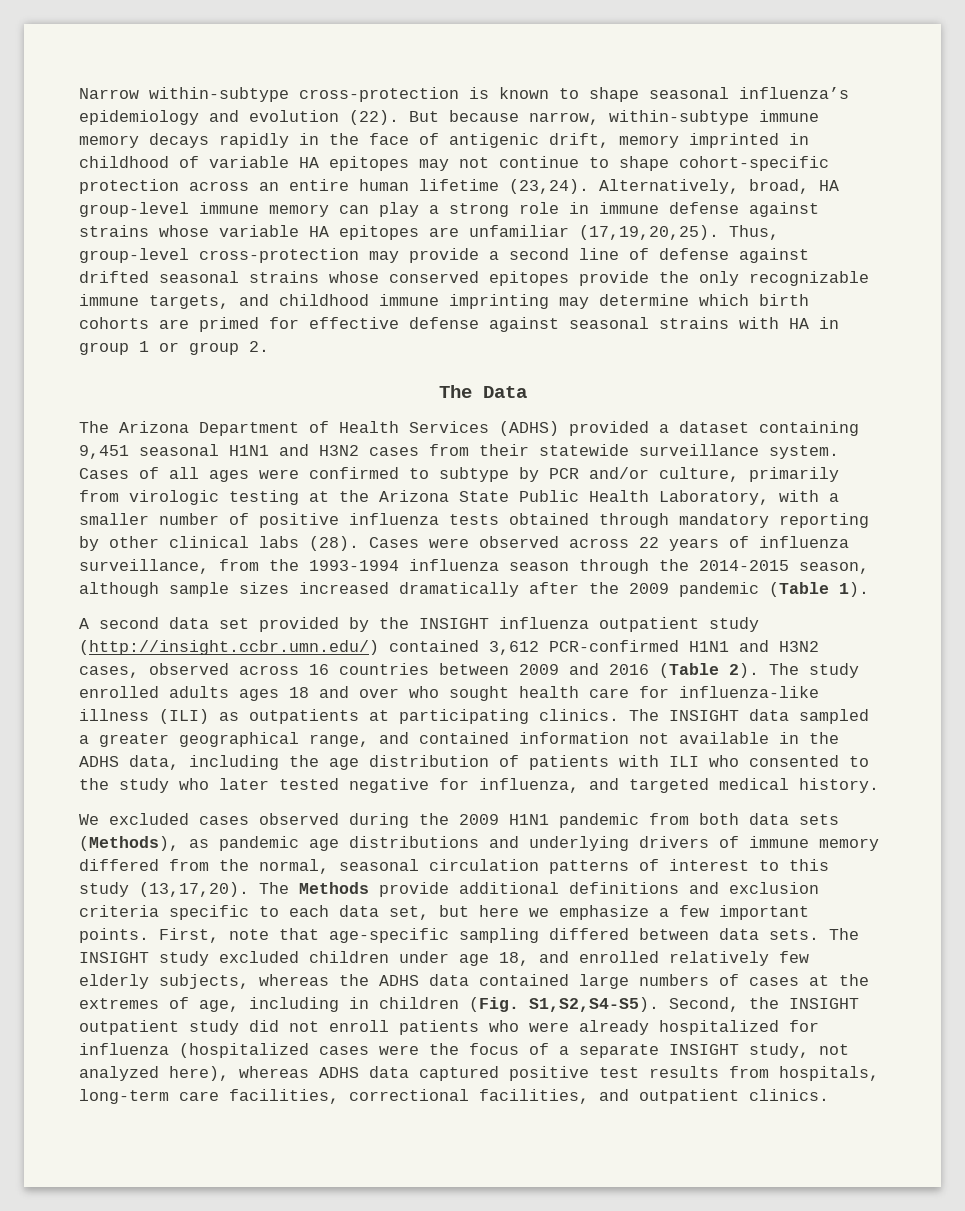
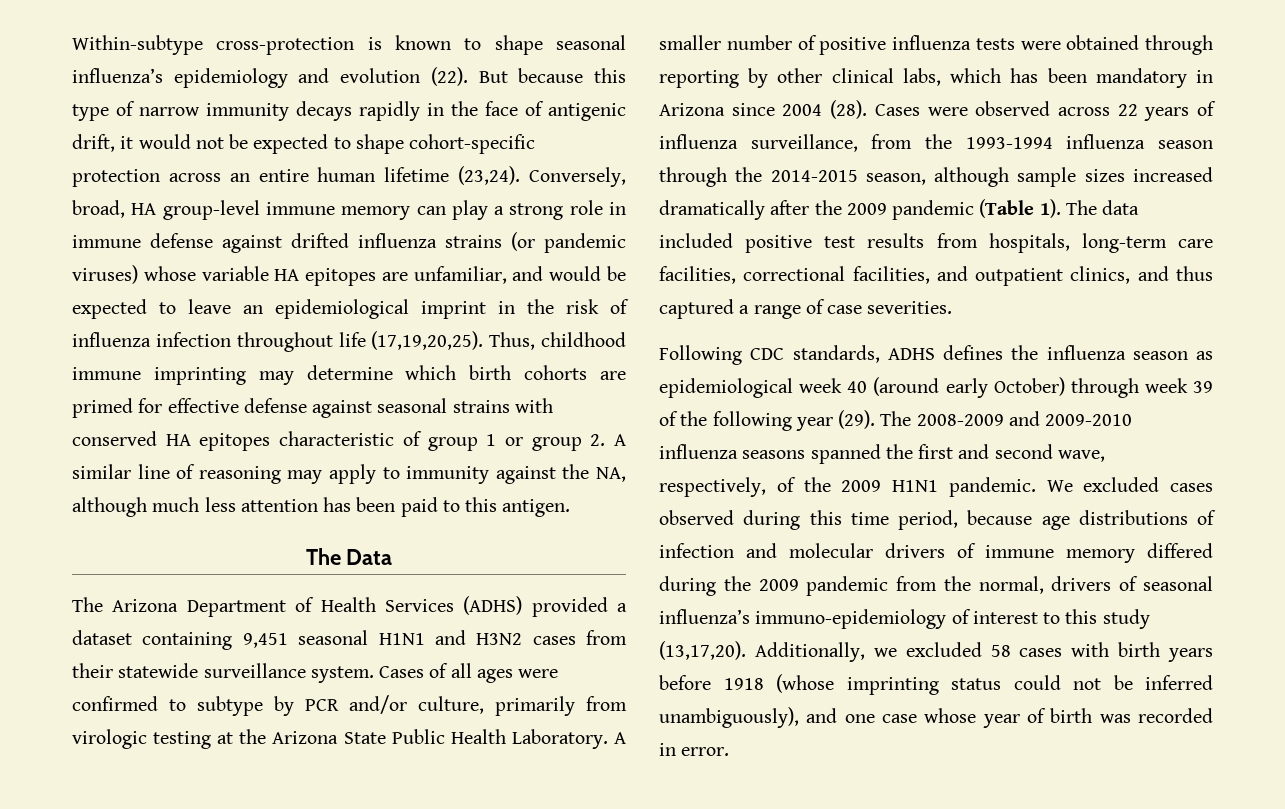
[79,87,289,102] Narrow within-subtype -> [72,35,203,55] Within-subtype
[529,110,819,125] [79,135,139,148] narrow, within-subtype immune memory -> [594,68,626,83] [72,101,289,121] this type of narrow immunity
[619,133,809,148] [79,156,579,171] memory imprinted in childhood of variable HA epitopes may not continue -> [120,134,329,154] it would not be expected
[599,179,739,194] Alternatively, -> [529,167,626,187] Conversely,
[79,225,149,237] strains -> [291,232,626,253] [72,265,138,284] drifted influenza strains (or pandemic viruses)
[469,225,779,240] [79,248,809,263] [79,271,869,286] [79,294,269,309] unfamiliar (17,19,20,25). Thus, group-level cross-protection may provide a second line of defense against drifted seasonal strains whose conserved epitopes provide the only recognizable immune targets, and -> [413,266,626,284] [72,299,629,319] [72,331,536,352] unfamiliar, and would be expected to leave an epidemiological imprint in the risk of influenza infection throughout life (17,19,20,25). Thus,
[789,317,839,329] HA in -> [72,431,422,451] conserved HA epitopes characteristic of
(269, 346) none -> [614,434,626,446] [72,464,627,484] [72,497,571,517] A similar line of reasoning may apply to immunity against the NA, although much less attention has been paid to this antigen.
[659,490,839,505] Laboratory, with a -> [511,729,626,749] Laboratory. A
(499, 519) none -> [1020,41,1061,50] were
[679,513,769,528] mandatory -> (1213, 45) none
[259,536,299,548] labs -> [902,68,1213,88] [659,103,823,116] labs, which has been mandatory in Arizona since 2004
[79,617,759,632] [79,640,819,655] [79,663,859,678] [79,686,819,701] [79,709,869,724] [79,732,839,747] [79,755,869,770] [79,778,879,793] [79,813,839,828] [79,836,879,851] [79,859,829,874] [79,882,819,897] [79,905,809,920] [79,928,859,943] [79,951,809,966] [79,974,869,989] [79,997,859,1012] [79,1020,819,1035] [79,1043,849,1058] [79,1066,499,1081] // A second data set provided by the INSIGHT influenza outpatient study (http://insight.ccbr.umn.edu/) contained 3,612 PCR-confirmed H1N1 and H3N2 cases, observed across 16 countries between 2009 and 2016 (Table 2). The study enrolled adults ages 18 and over who sought health care for influenza-like illness (ILI) as outpatients at participating clinics. The INSIGHT data sampled a greater geographical range, and contained information not available in the ADHS data, including the age distribution of patients with ILI who consented to the study who later tested negative for influenza, and targeted medical history. // We excluded cases observed during the 2009 H1N1 pandemic from both data sets (Methods), as pandemic age distributions and underlying drivers of immune memory differed from the normal, seasonal circulation patterns of interest to this study (13,17,20). The Methods provide additional definitions and exclusion criteria specific to each data set, but here we emphasize a few important points. First, note that age-specific sampling differed between data sets. The INSIGHT study excluded children under age 18, and enrolled relatively few elderly subjects, whereas the ADHS data contained large numbers of cases at the extremes of age, including in children (Fig. S1,S2,S4-S5). Second, the INSIGHT outpatient study did not enroll patients who were already hospitalized for influenza (hospitalized cases were the focus of a separate INSIGHT study, not analyzed here), whereas ADHS data captured -> [1065,200,1140,215] [659,233,733,248] The data included
[749,1089,829,1101] clinics. -> [1070,266,1213,284] [659,299,953,319] [659,345,1213,365] [659,377,1213,398] [659,410,1133,431] [659,444,1105,464] [659,477,1213,497] [659,510,1216,530] [659,543,1213,563] [659,576,1213,596] [659,609,1150,629] [659,641,1213,662] [659,674,1213,695] [659,707,1213,728] [659,743,730,756] clinics, and thus captured a range of case severities. // Following CDC standards, ADHS defines the influenza season as epidemiological week 40 (around early October) through week 39 of the following year (29). The 2008-2009 and 2009-2010 influenza seasons spanned the first and second wave, respectively, of the 2009 H1N1 pandemic. We excluded cases observed during this time period, because age distributions of infection and molecular drivers of immune memory differed during the 2009 pandemic from the normal, drivers of seasonal influenza’s immuno-epidemiology of interest to this study (13,17,20). Additionally, we excluded 58 cases with birth years before 1918 (whose imprinting status could not be inferred unambiguously), and one case whose year of birth was recorded in error.

